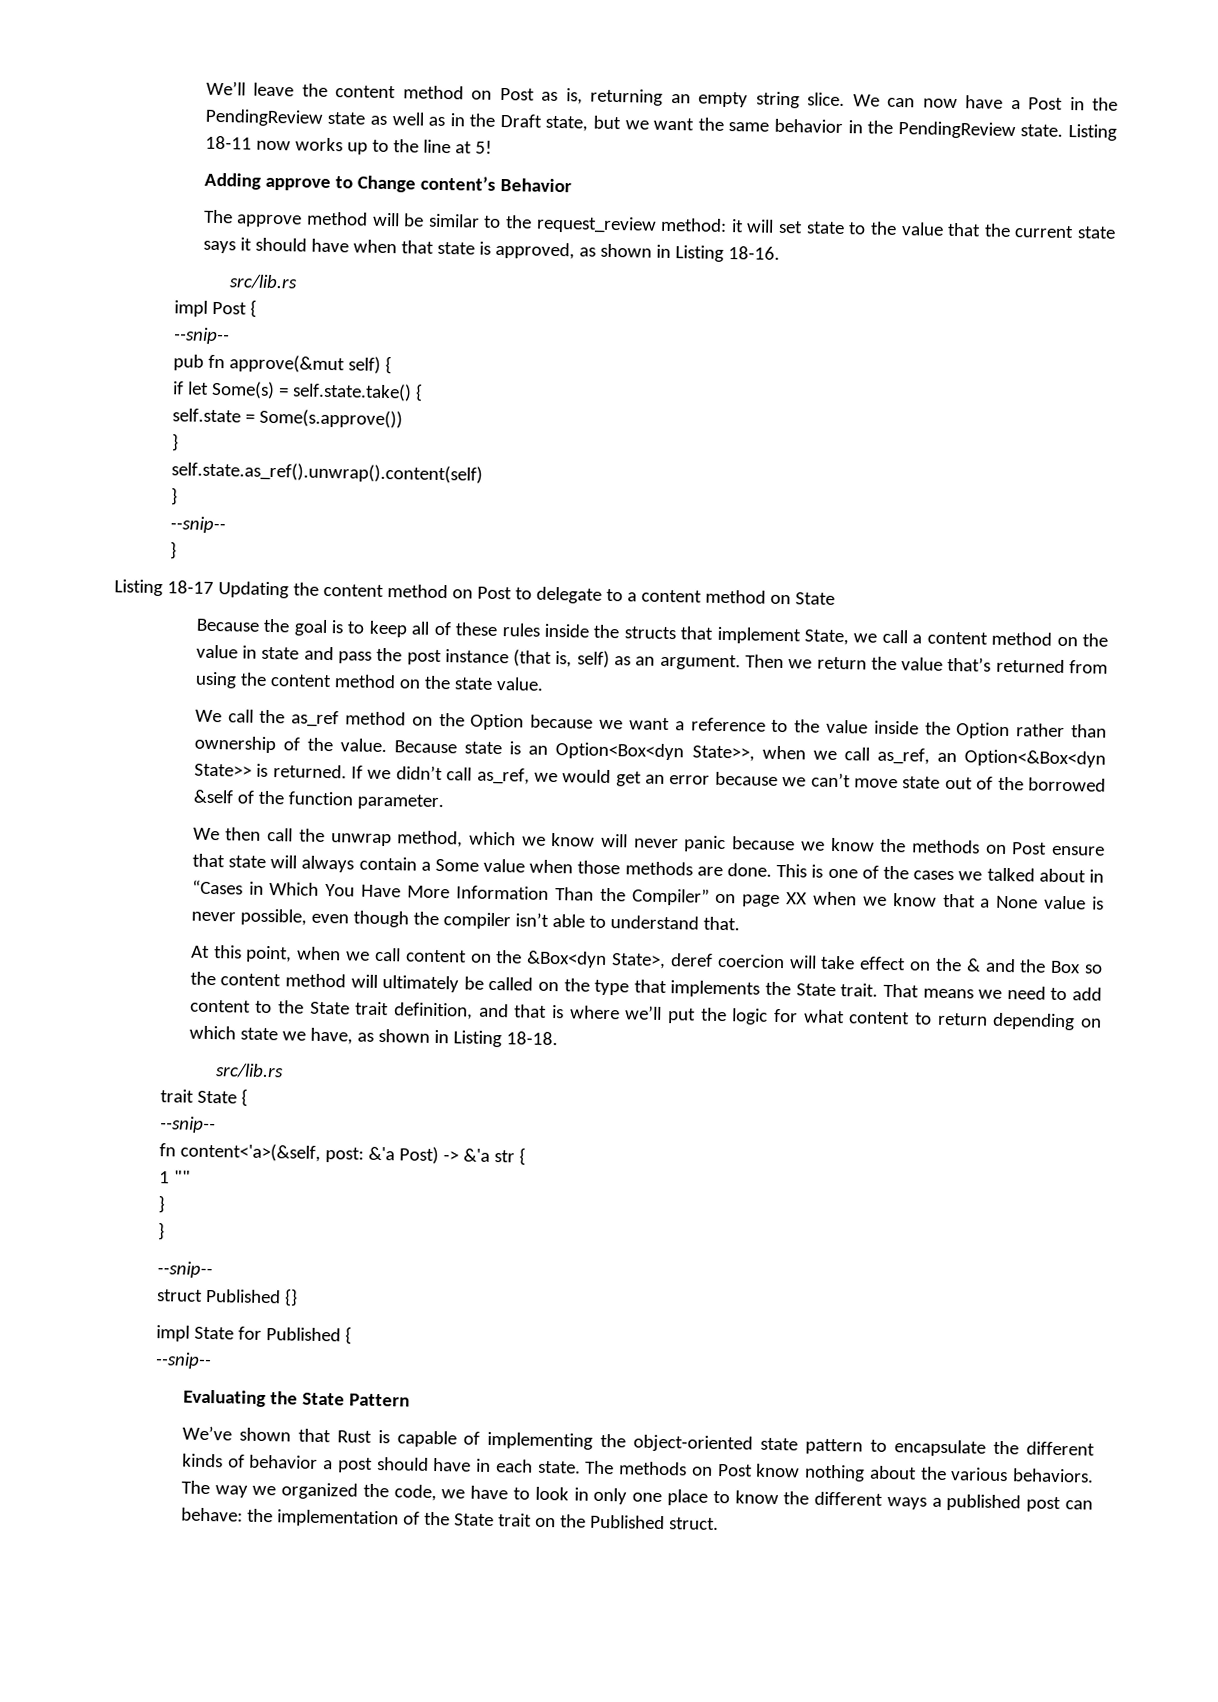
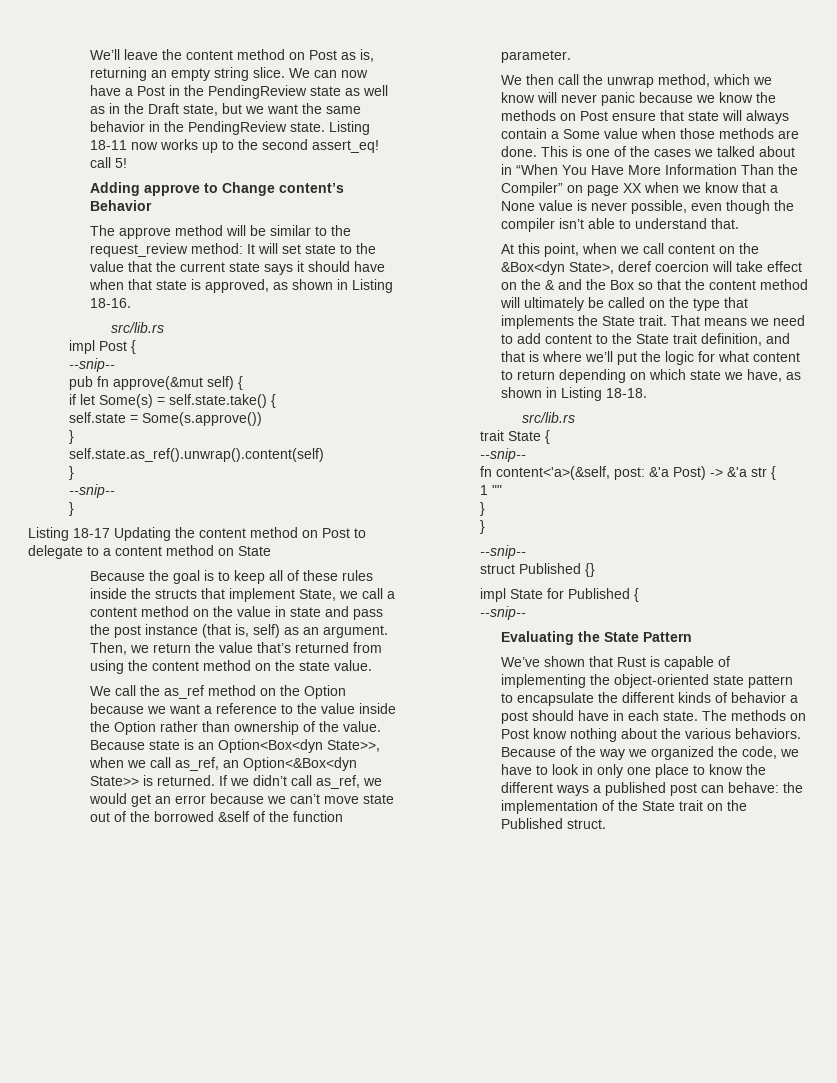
[422,139,472,154] line at -> [262,139,380,153] [90,157,112,168] second assert_eq! call
[730,219,744,233] it -> [247,244,256,254] It
[744,654,784,669] Then -> [90,642,128,655] Then,
[191,879,320,896] “Cases in Which -> [516,164,559,175] “When
(1103, 969) none -> [657,279,682,290] that
[180,1480,210,1495] The -> [501,746,597,757] Because of the

